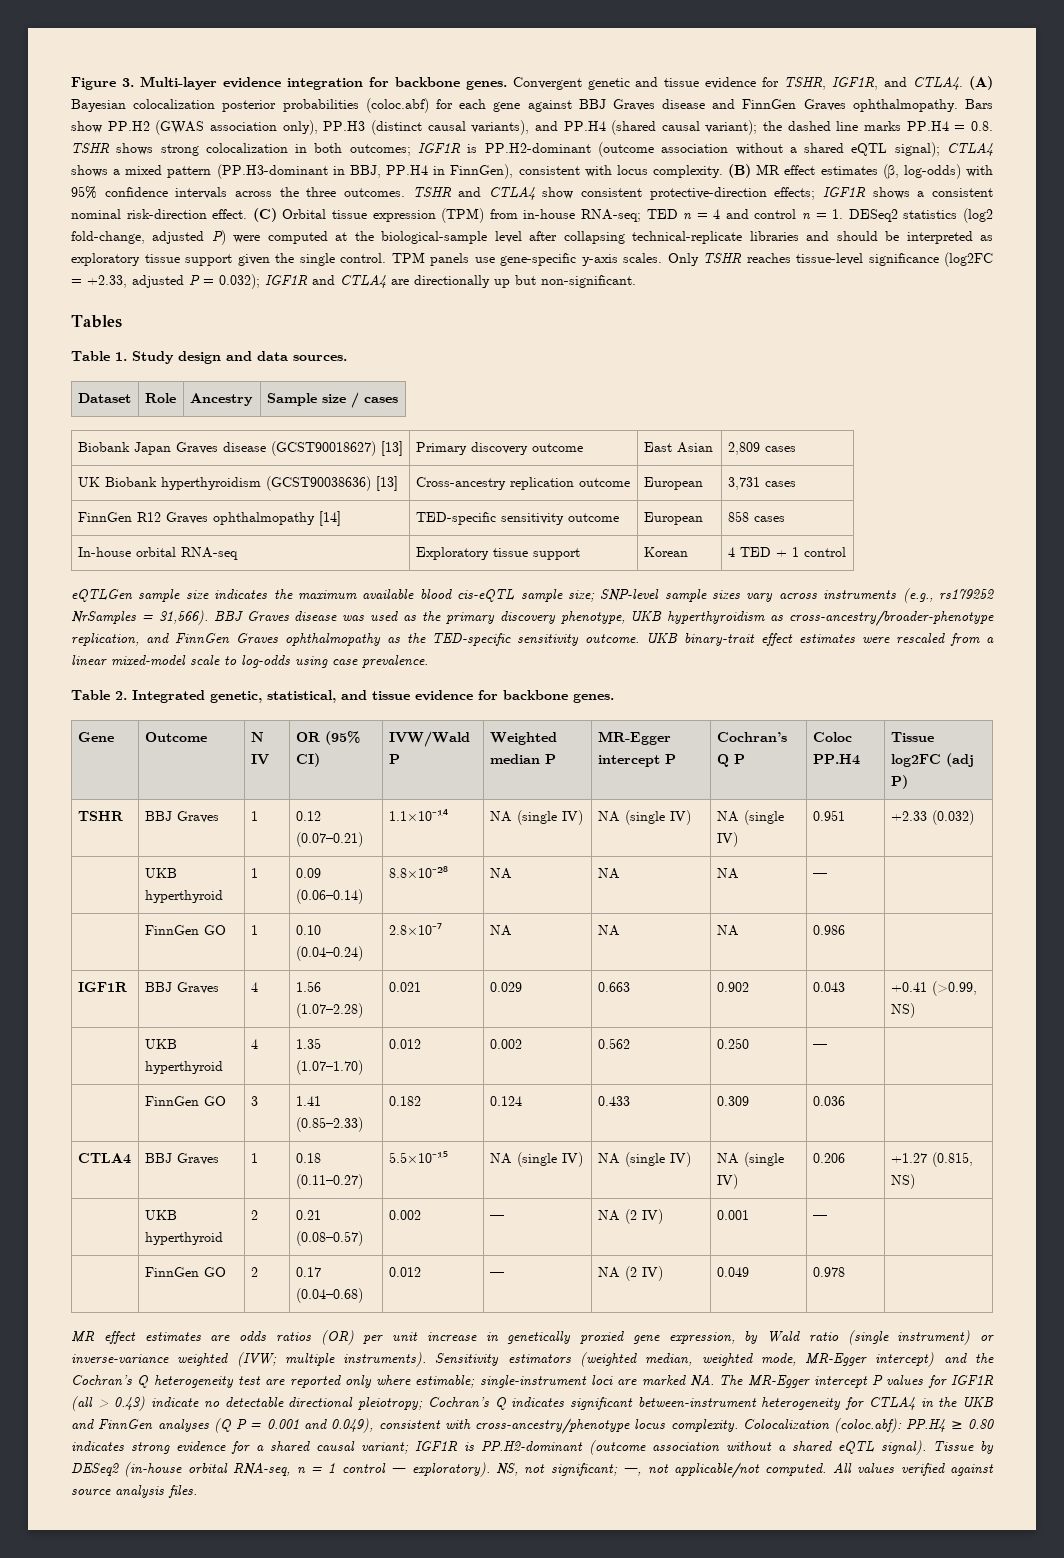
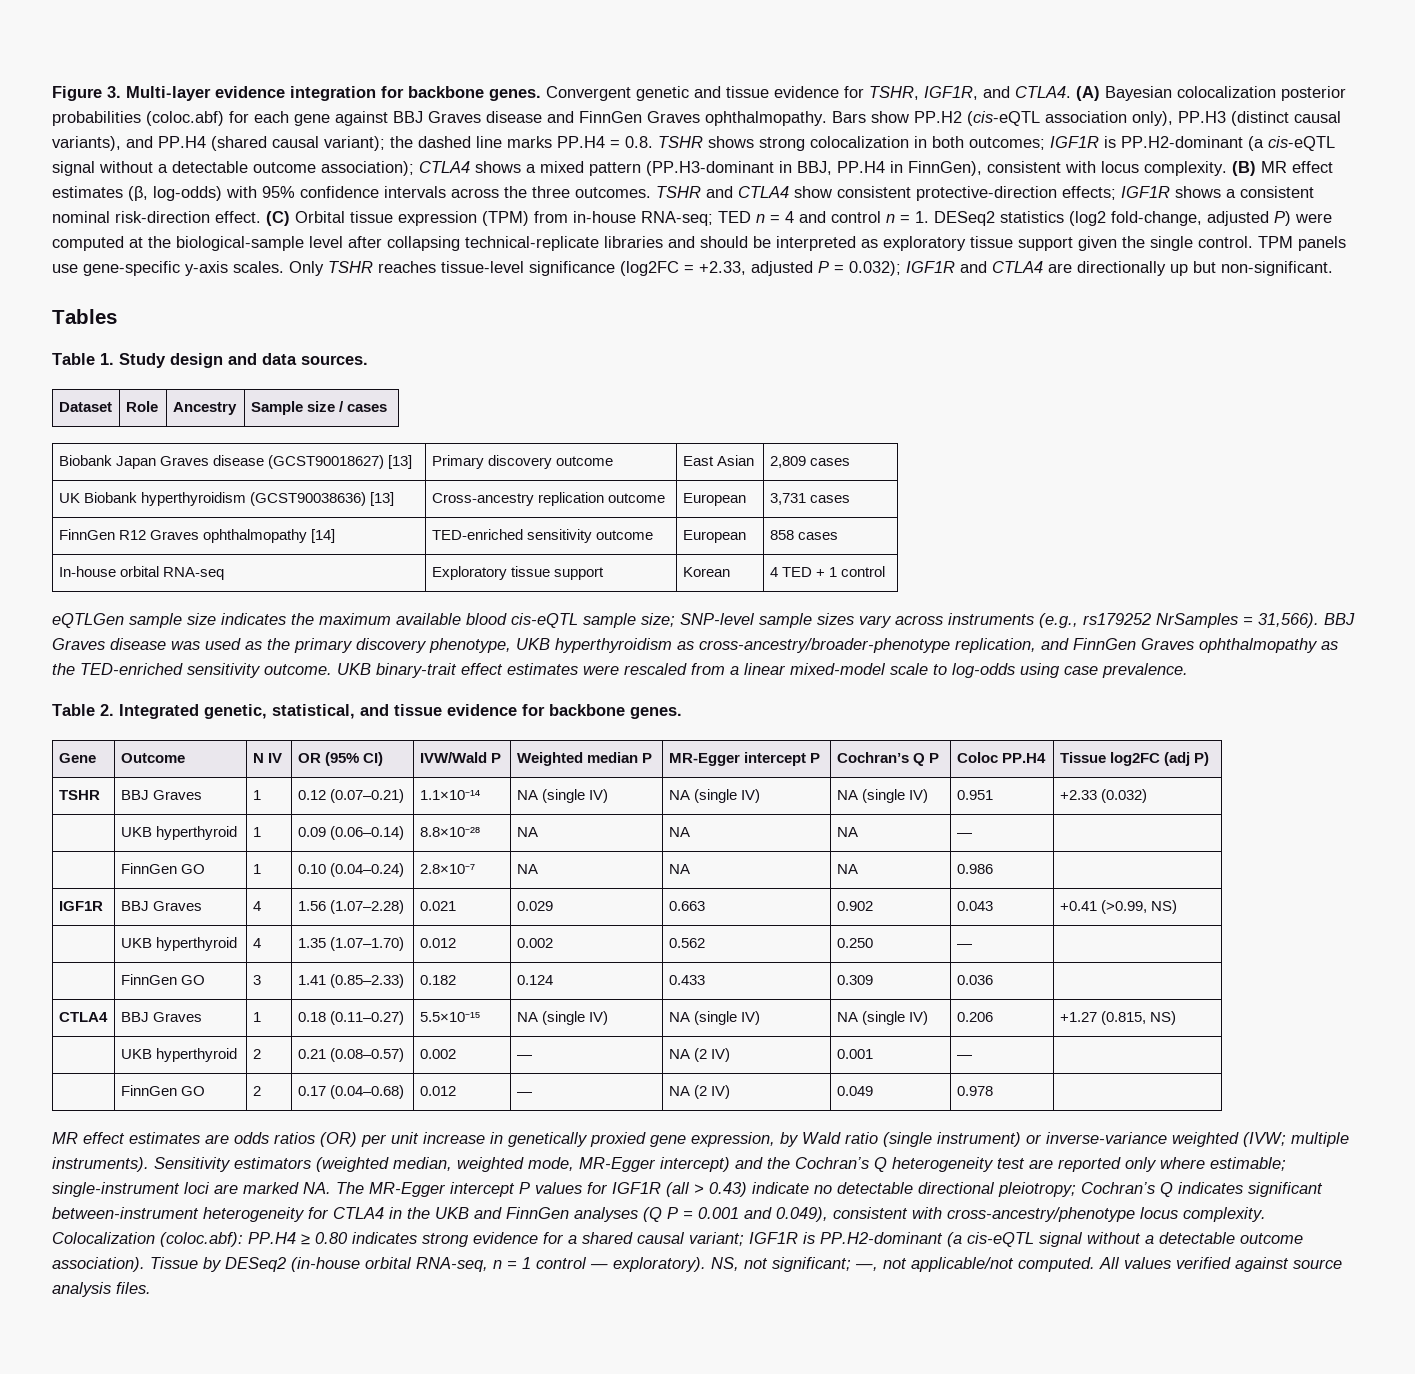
[155,120,205,135] (GWAS -> [967,111,1040,126] (cis-eQTL
[597,142,940,157] (outcome association without a shared eQTL signal); -> [1248,136,1335,151] [52,161,414,176] (a cis-eQTL signal without a detectable outcome association);
[415,512,496,525] TED-specific -> [431,529,523,540] TED-enriched
[432,633,511,646] TED-specific -> [80,663,183,675] TED-enriched
[589,1440,926,1455] (outcome association without a shared eQTL signal). -> [947,1232,1303,1247] [52,1257,145,1272] (a cis-eQTL signal without a detectable outcome association).

